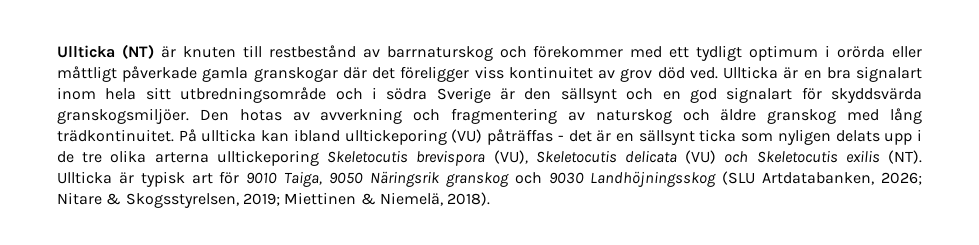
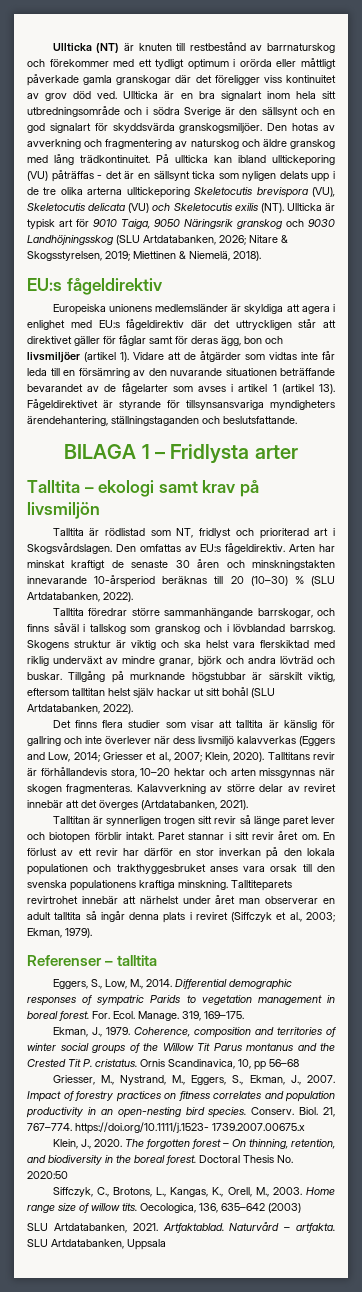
(491, 199) none -> [27,277,163,295] [52,304,335,315] [27,319,336,330] [27,335,283,346] [27,351,335,363] [27,368,335,378] [27,383,335,394] [27,399,335,410] [27,416,297,426] [64,444,298,464] [27,479,259,497] [27,502,100,519] [52,528,335,539] [27,543,335,554] [27,559,335,570] [27,575,335,587] [27,592,133,602] [52,608,336,618] [27,623,335,634] [27,640,335,650] [27,656,335,666] [27,671,335,683] [27,687,275,698] [27,704,133,714] [52,720,336,730] [27,736,335,746] [27,752,336,762] [27,767,335,778] [27,784,336,794] [27,800,248,810] [52,815,335,827] [27,831,335,843] [27,847,335,859] [27,864,335,875] [27,880,292,891] [27,895,335,904] [27,911,335,923] [27,928,92,938] [27,955,158,966] [52,979,292,990] [27,995,335,1006] [27,1011,244,1021] [52,1027,336,1038] [27,1043,335,1054] [27,1059,299,1070] [52,1075,335,1085] [27,1091,335,1102] [26,1107,335,1118] [27,1122,305,1134] [52,1139,335,1149] [27,1155,293,1165] [27,1171,68,1179] [52,1187,335,1197] [27,1203,301,1213] [27,1222,335,1233] [27,1239,166,1250] // EU:s fågeldirektiv // Europeiska unionens medlemsländer är skyldiga att agera i enlighet med EU:s fågeldirektiv där det uttryckligen står att direktivet gäller för fåglar samt för deras ägg, bon och livsmiljöer (artikel 1). Vidare att de åtgärder som vidtas inte får leda till en försämring av den nuvarande situationen beträffande bevarandet av de fågelarter som avses i artikel 1 (artikel 13). Fågeldirektivet är styrande för tillsynsansvariga myndigheters ärendehantering, ställningstaganden och beslutsfattande. // BILAGA 1 – Fridlysta arter // Talltita – ekologi samt krav på livsmiljön // Talltita är rödlistad som NT, fridlyst och prioriterad art i Skogsvårdslagen. Den omfattas av EU:s fågeldirektiv. Arten har minskat kraftigt de senaste 30 åren och minskningstakten innevarande 10-årsperiod beräknas till 20 (10–30) % (SLU Artdatabanken, 2022). // Talltita föredrar större sammanhängande barrskogar, och finns såväl i tallskog som granskog och i lövblandad barrskog. Skogens struktur är viktig och ska helst vara flerskiktad med riklig underväxt av mindre granar, björk och andra lövträd och buskar. Tillgång på murknande högstubbar är särskilt viktig, eftersom talltitan helst själv hackar ut sitt bohål (SLU Artdatabanken, 2022). // Det finns flera studier som visar att talltita är känslig för gallring och inte överlever när dess livsmiljö kalavverkas (Eggers and Low, 2014; Griesser et al., 2007; Klein, 2020). Talltitans revir är förhållandevis stora, 10–20 hektar och arten missgynnas när skogen fragmenteras. Kalavverkning av större delar av reviret innebär att det överges (Artdatabanken, 2021). // Talltitan är synnerligen trogen sitt revir så länge paret lever och biotopen förblir intakt. Paret stannar i sitt revir året om. En förlust av ett revir har därför en stor inverkan på den lokala populationen och trakthyggesbruket anses vara orsak till den svenska populationens kraftiga minskning. Talltiteparets revirtrohet innebär att närhelst under året man observerar en adult talltita så ingår denna plats i reviret (Siffczyk et al., 2003; Ekman, 1979). // Referenser – talltita // Eggers, S., Low, M., 2014. Differential demographic responses of sympatric Parids to vegetation management in boreal forest. For. Ecol. Manage. 319, 169–175. // Ekman, J., 1979. Coherence, composition and territories of winter social groups of the Willow Tit Parus montanus and the Crested Tit P. cristatus. Ornis Scandinavica, 10, pp 56–68 // Griesser, M., Nystrand, M., Eggers, S., Ekman, J., 2007. Impact of forestry practices on fitness correlates and population productivity in an open-nesting bird species. Conserv. Biol. 21, 767–774. https://doi.org/10.1111/j.1523- 1739.2007.00675.x // Klein, J., 2020. The forgotten forest – On thinning, retention, and biodiversity in the boreal forest. Doctoral Thesis No. 2020:50 // Siffczyk, C., Brotons, L., Kangas, K., Orell, M., 2003. Home range size of willow tits. Oecologica, 136, 635–642 (2003) // SLU Artdatabanken, 2021. Artfaktablad. Naturvård – artfakta. SLU Artdatabanken, Uppsala

